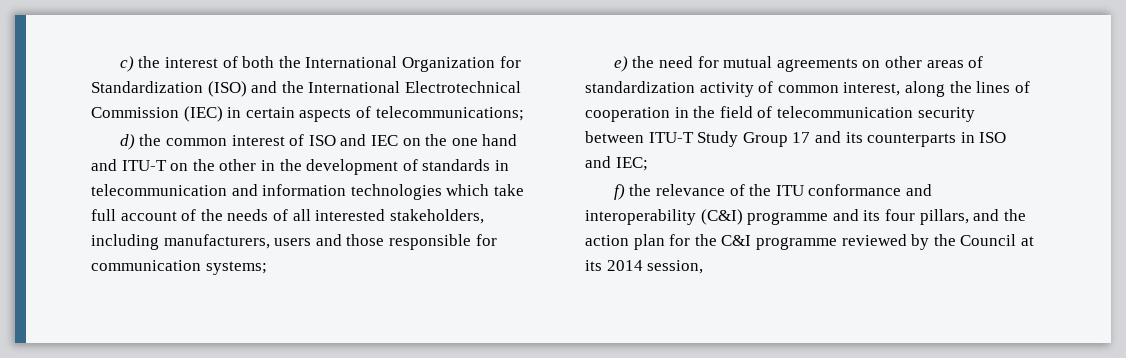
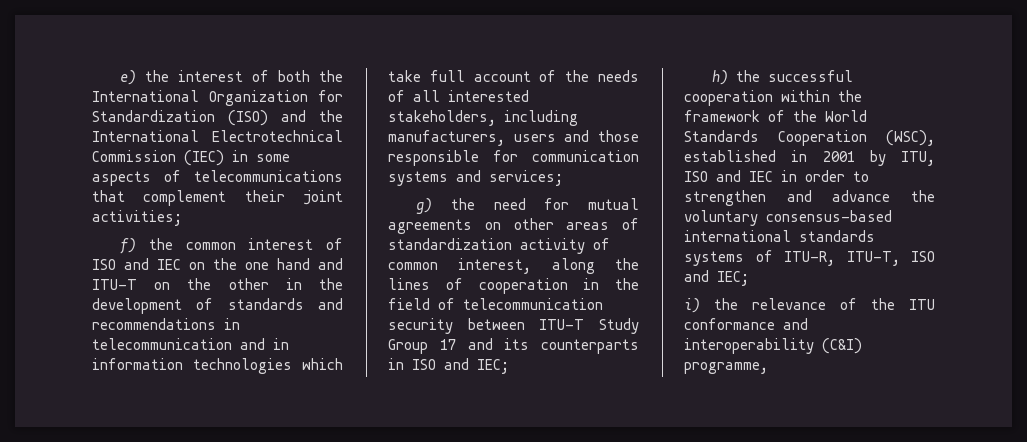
[119,56,134,72] c) -> [120,70,137,85] e)
[245,107,295,118] certain -> [256,154,290,162] some
[375,106,524,121] [119,134,135,150] telecommunications; // d) -> [194,170,343,182] [92,190,343,206] [92,210,182,226] [120,238,137,254] telecommunications that complement their joint activities; // f)
(491, 165) none -> [318,298,343,310] [92,318,216,330] and recommendations
(258, 190) none -> [273,338,289,350] in
[205,261,267,275] [613,56,628,72] systems; // e) -> [388,170,563,186] [416,198,433,214] systems and services; // g)
[613,184,625,200] f) -> [712,70,854,85] [684,90,862,106] [684,110,867,122] [684,130,935,146] [684,150,935,166] [684,170,869,182] [684,190,935,206] [684,210,892,226] [684,230,875,242] [684,250,935,266] [684,270,749,286] [684,298,700,313] h) the successful cooperation within the framework of the World Standards Cooperation (WSC), established in 2001 by ITU, ISO and IEC in order to strengthen and advance the voluntary consensus-based international standards systems of ITU-R, ITU-T, ISO and IEC; // i)
[747,209,1026,225] [585,234,1034,250] [585,260,704,274] programme and its four pillars, and the action plan for the C&I programme reviewed by the Council at its 2014 session, -> [684,362,768,374] programme,

